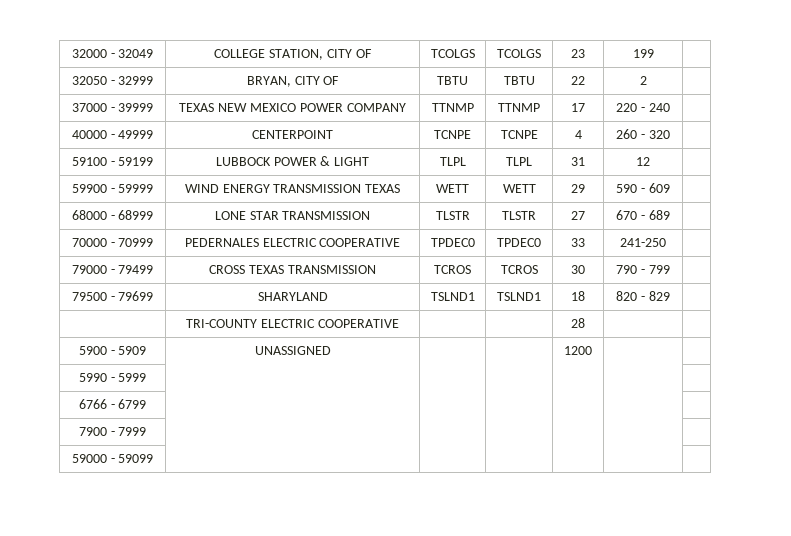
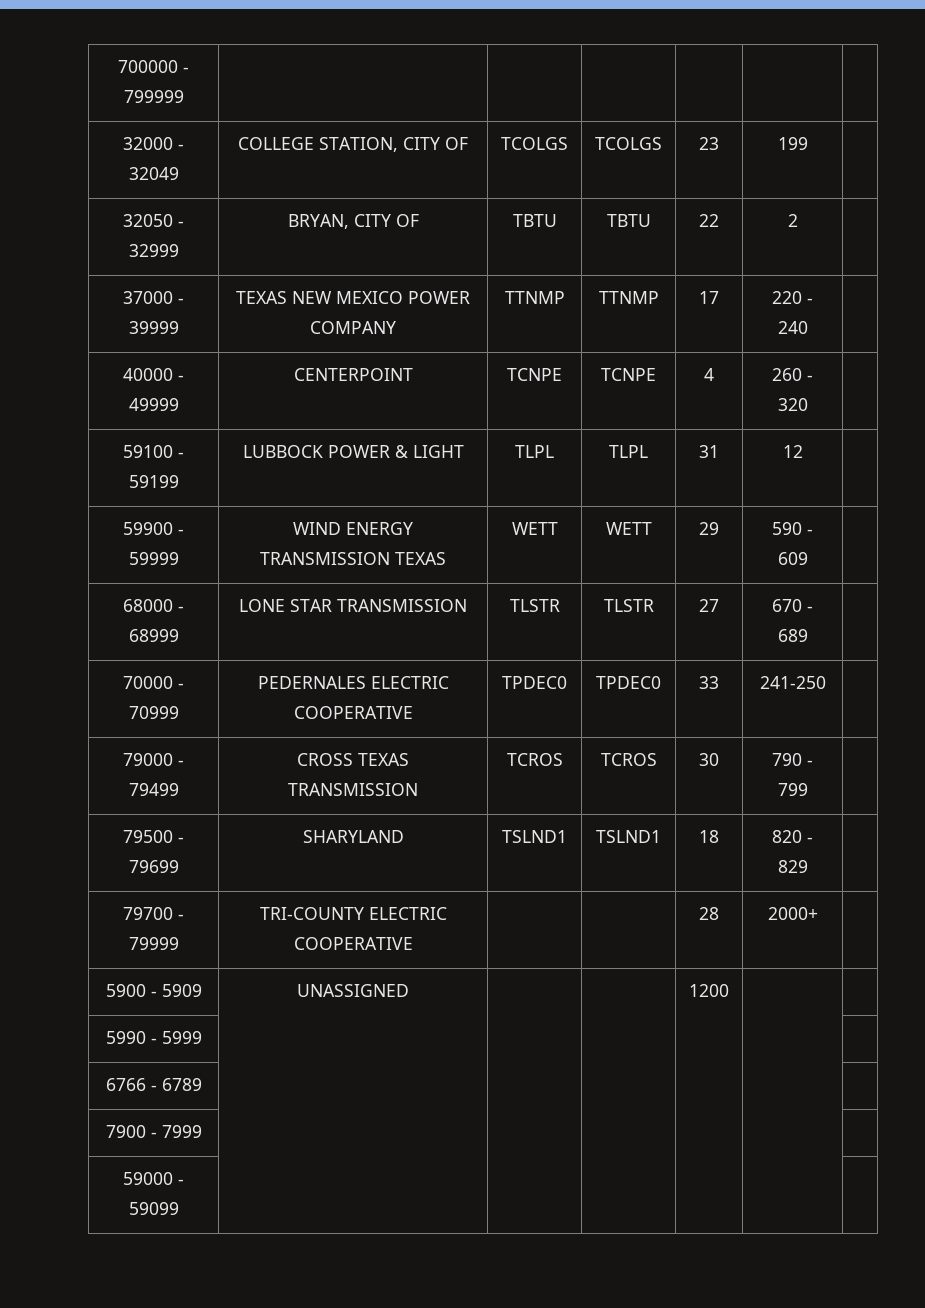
(71, 53) none -> [118,60,189,73] [123,90,184,103] 700000 - 799999 | | | | | | //
(670, 296) none -> [123,907,184,920] [128,937,179,950] 79700 - 79999
(585, 323) none -> [767,907,818,920] 2000+
[118,399,147,409] 6799 -> [161,1078,202,1091] 6789

